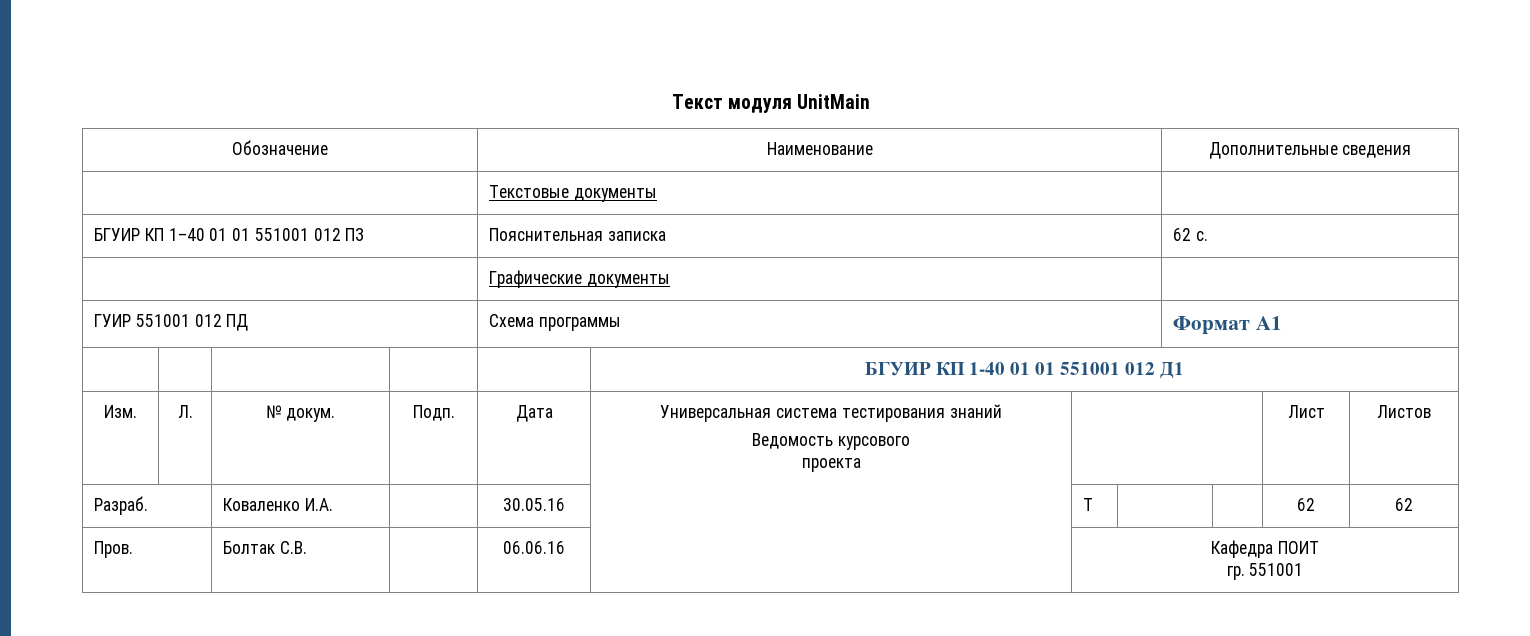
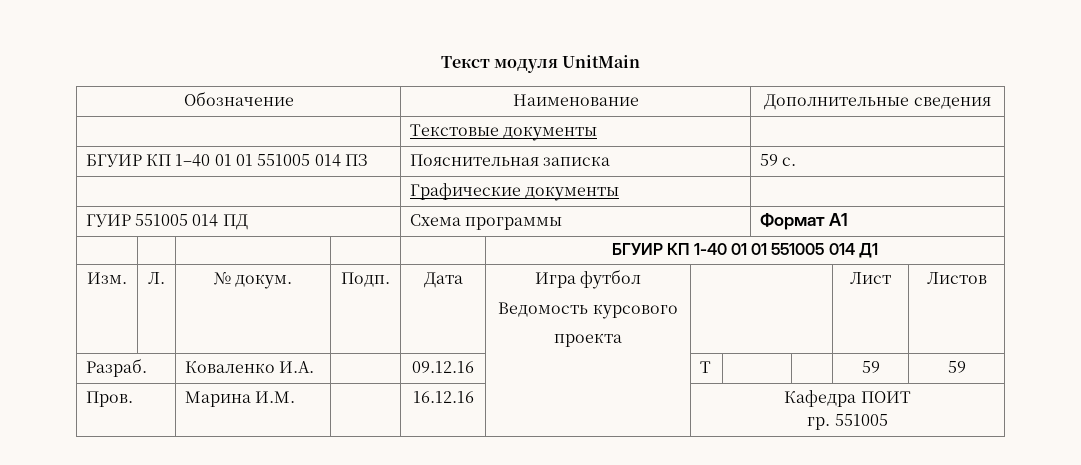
[254,228,341,241] 551001 012 -> [257,154,341,167] 551005 014
[1173,228,1192,241] 62 -> [759,154,778,166] 59
[135,314,222,327] 551001 012 -> [134,214,219,227] 551005 014
[1060,362,1156,375] 551001 012 -> [771,243,855,255] 551005 014
[660,404,1002,422] Универсальная система тестирования знаний -> [534,269,642,289] Игра футбол
[503,498,565,511] 30.05.16 -> [412,361,474,373] 09.12.16
[1297,498,1315,511] [1395,498,1413,511] 62 | 62 -> [861,361,880,373] [947,361,966,373] 59 | 59
[223,541,307,554] [503,541,565,554] Болтак С.В. | | 06.06.16 -> [184,391,295,407] [412,391,474,403] Марина И.М. | | 16.12.16
[1249,563,1304,576] 551001 -> [834,414,888,426] 551005

